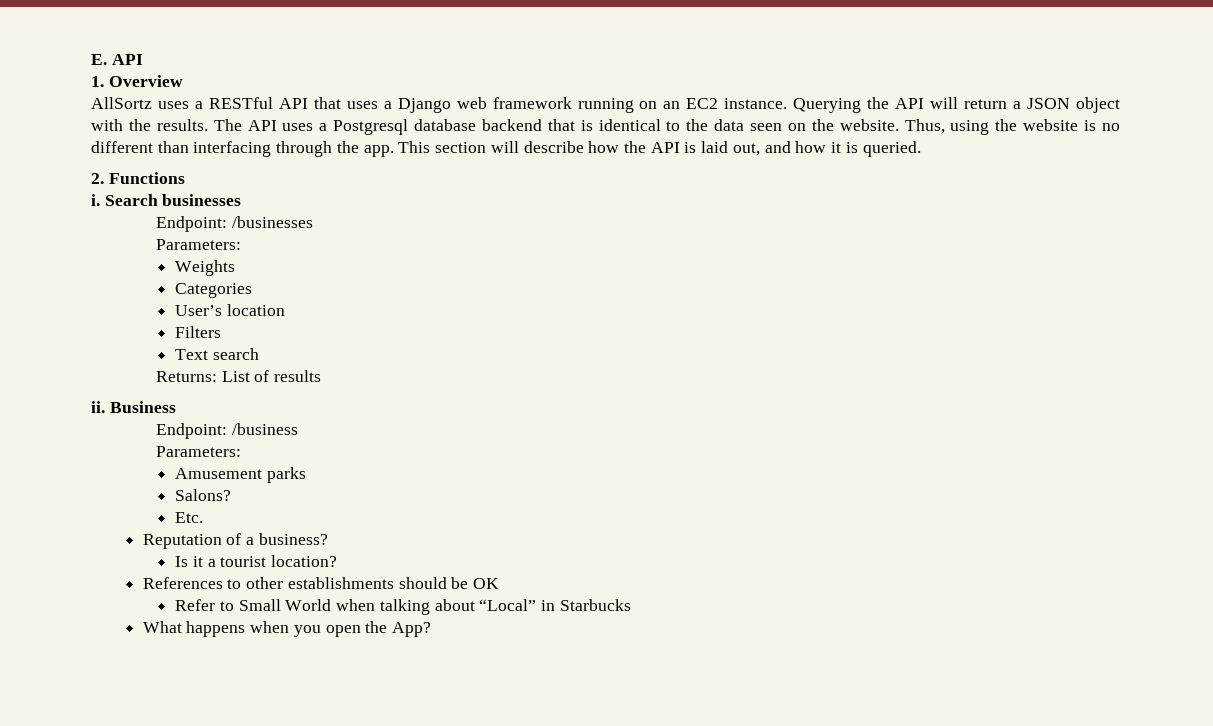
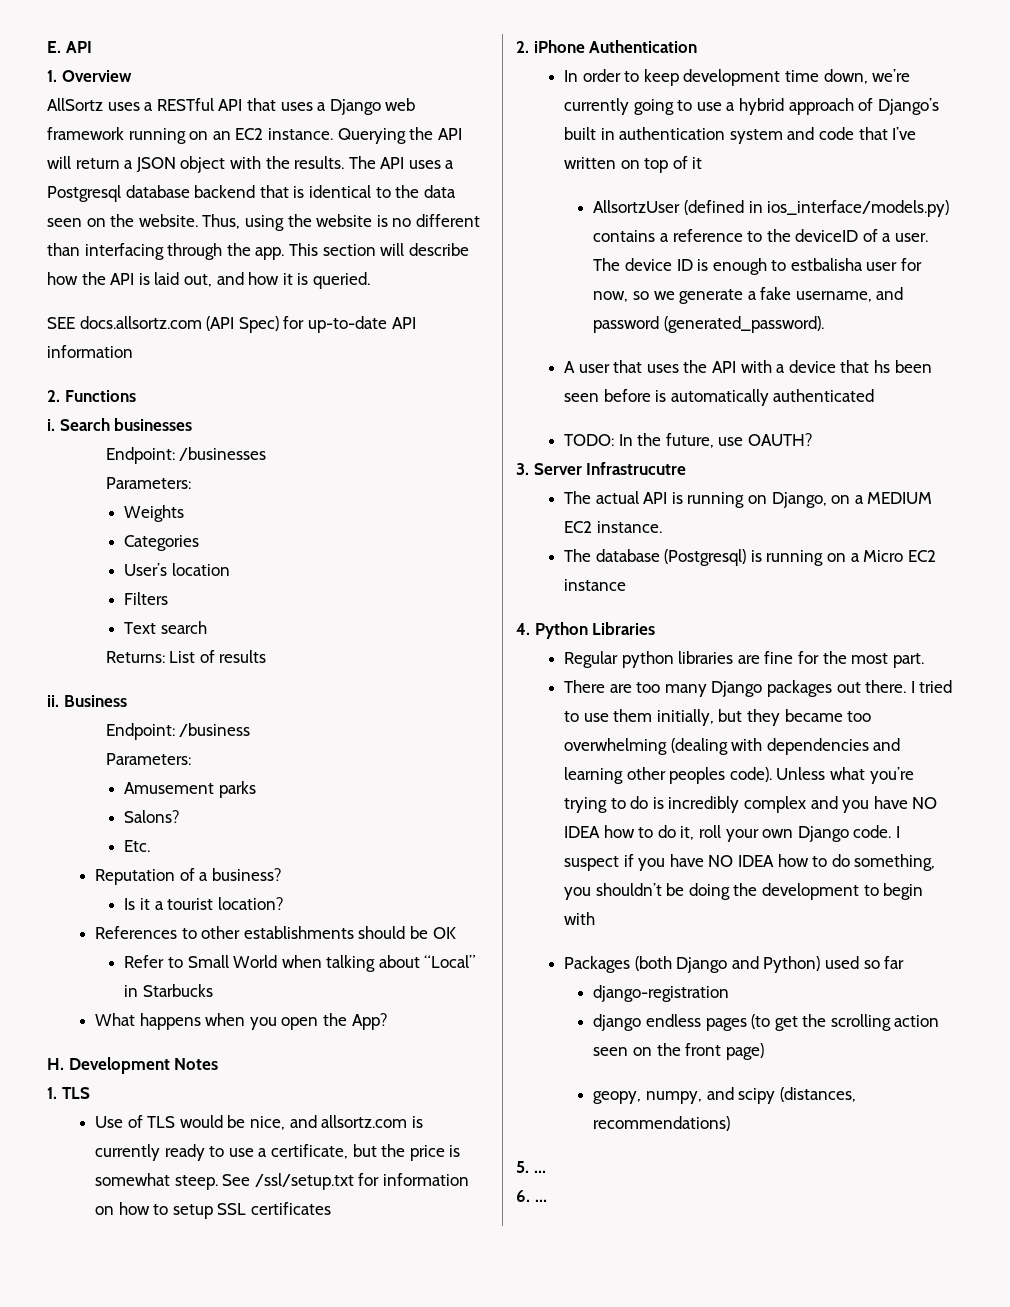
(921, 149) none -> [47,316,416,333] [47,345,133,358] // SEE docs.allsortz.com (API Spec) for up-to-date API information
(432, 629) none -> [47,1057,219,1074] [47,1087,90,1099] [95,1115,423,1130] [95,1144,461,1161] [95,1173,469,1190] [95,1202,331,1219] [516,40,698,53] [564,69,911,86] [564,98,939,115] [564,127,917,144] [564,156,703,173] [593,200,950,217] [593,229,929,242] [593,258,923,275] [593,287,904,304] [593,316,824,333] [564,360,932,373] [564,389,875,406] [564,433,813,448] [516,462,687,475] [564,491,933,508] [564,521,662,533] [564,549,936,566] [564,579,627,591] [516,622,656,639] [564,651,924,668] [564,680,953,697] [564,709,872,726] [564,738,901,755] [564,767,914,784] [564,796,938,813] [564,825,900,842] [564,854,936,871] [564,883,924,900] [564,912,596,925] [564,956,905,973] [593,985,730,1002] [593,1014,940,1031] [593,1043,764,1060] [593,1087,856,1104] [593,1116,731,1131] [516,1161,546,1173] [516,1190,547,1202] // H. Development Notes // 1. TLS // Use of TLS would be nice, and allsortz.com is currently ready to use a certificate, but the price is somewhat steep. See /ssl/setup.txt for information on how to setup SSL certificates // 2. iPhone Authentication // In order to keep development time down, we’re currently going to use a hybrid approach of Django’s built in authentication system and code that I’ve written on top of it // AllsortzUser (defined in ios_interface/models.py) contains a reference to the deviceID of a user. The device ID is enough to estbalisha user for now, so we generate a fake username, and password (generated_password). // A user that uses the API with a device that hs been seen before is automatically authenticated // TODO: In the future, use OAUTH? // 3. Server Infrastrucutre // The actual API is running on Django, on a MEDIUM EC2 instance. // The database (Postgresql) is running on a Micro EC2 instance // 4. Python Libraries // Regular python libraries are fine for the most part. // There are too many Django packages out there. I tried to use them initially, but they became too overwhelming (dealing with dependencies and learning other peoples code). Unless what you’re trying to do is incredibly complex and you have NO IDEA how to do it, roll your own Django code. I suspect if you have NO IDEA how to do something, you shouldn’t be doing the development to begin with // Packages (both Django and Python) used so far // django-registration // django endless pages (to get the scrolling action seen on the front page) // geopy, numpy, and scipy (distances, recommendations) // 5. … // 6. …

